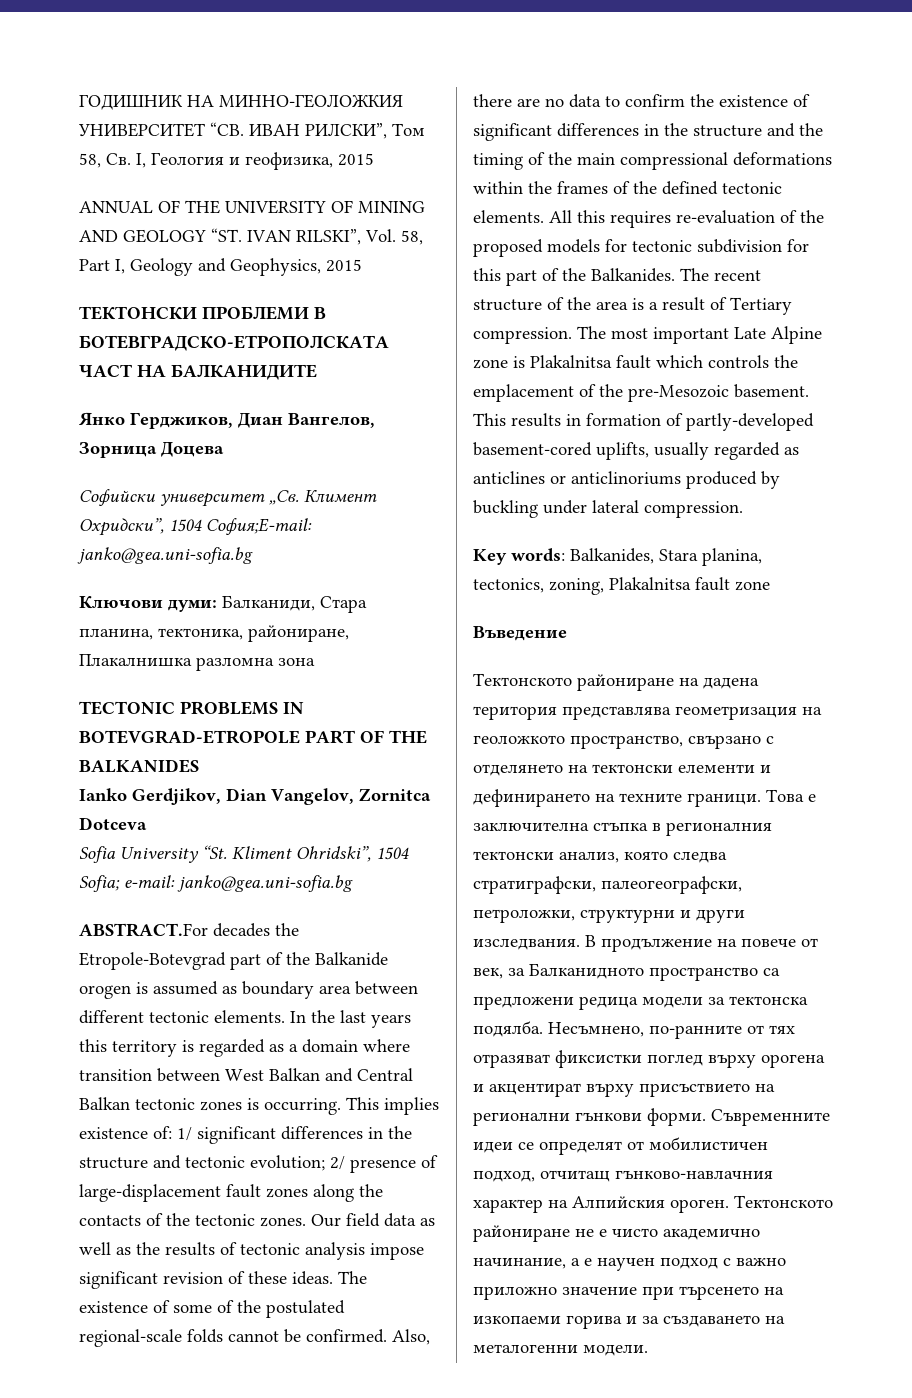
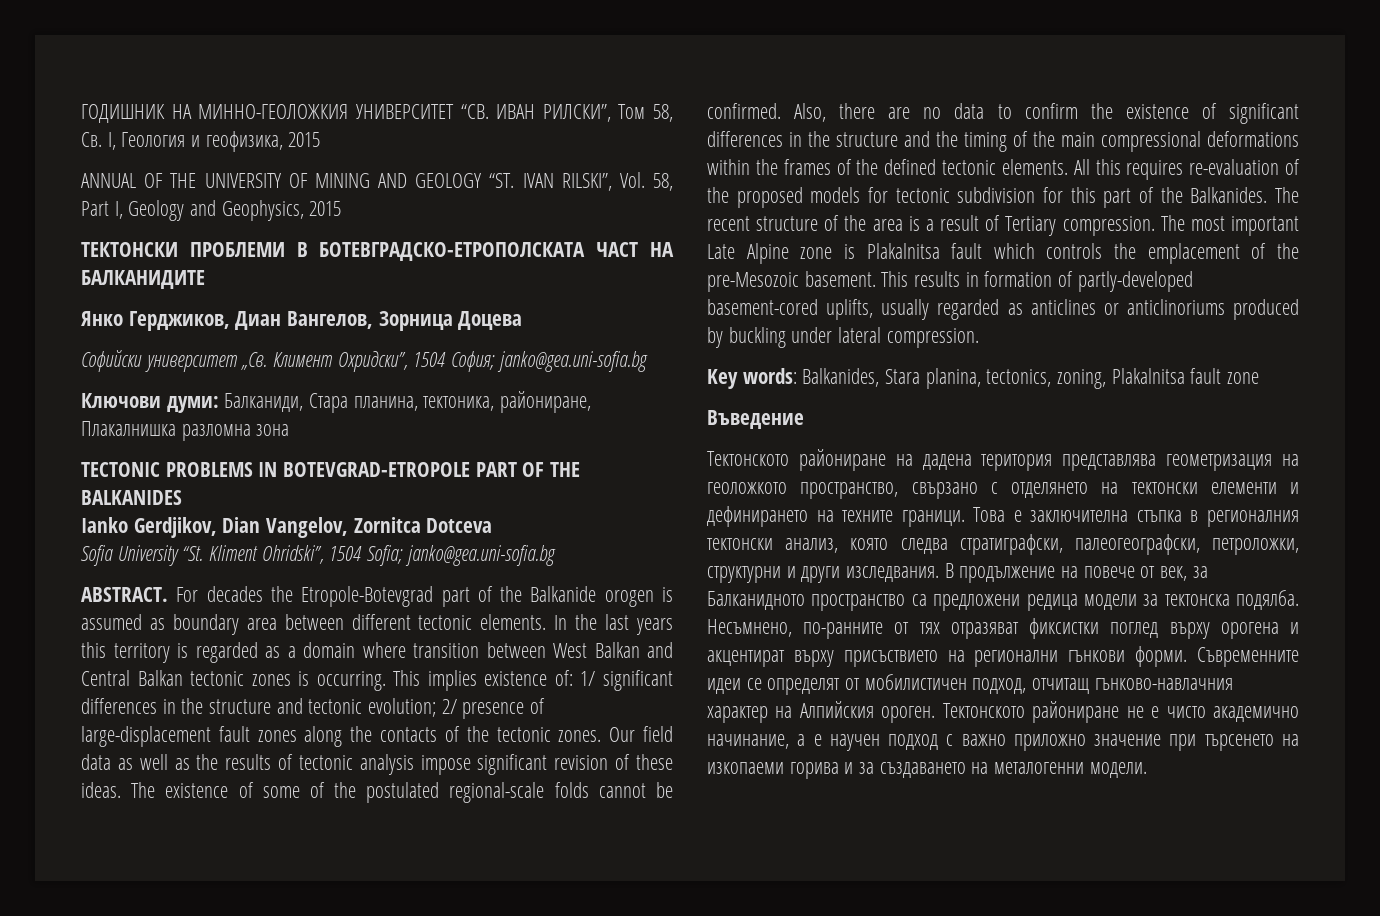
[206,518,312,535] София;E-mail: -> [451,351,496,372] София;
[124,875,353,892] [79,923,208,937] e-mail: janko@gea.uni-sofia.bg // ABSTRACT.For -> [404,545,556,566] [81,587,199,602] janko@gea.uni-sofia.bg // ABSTRACT. For

